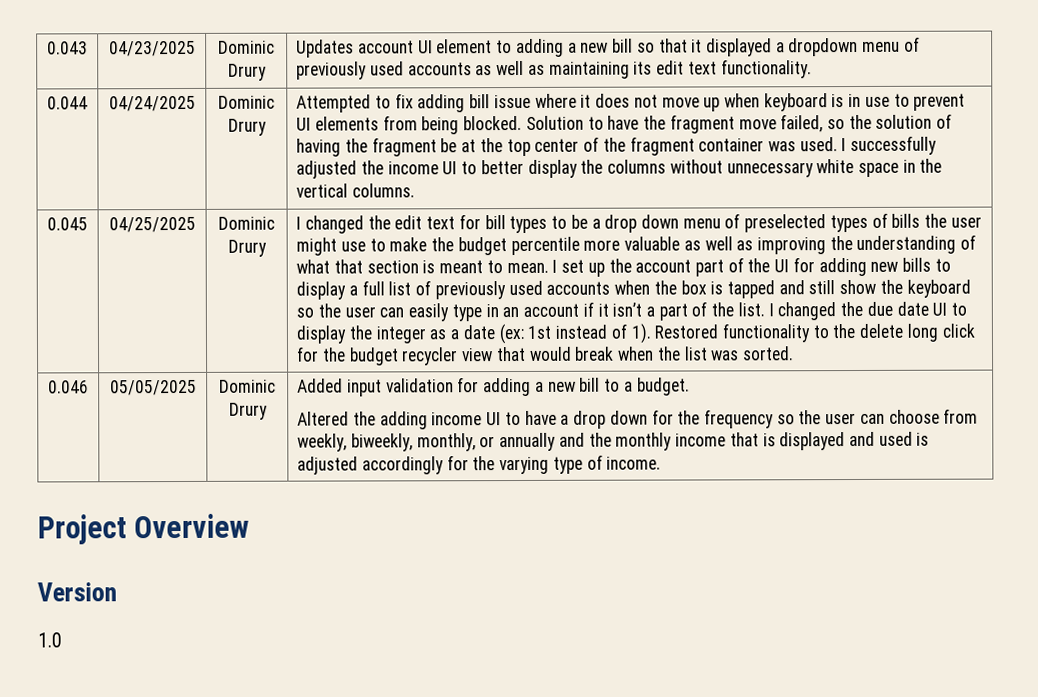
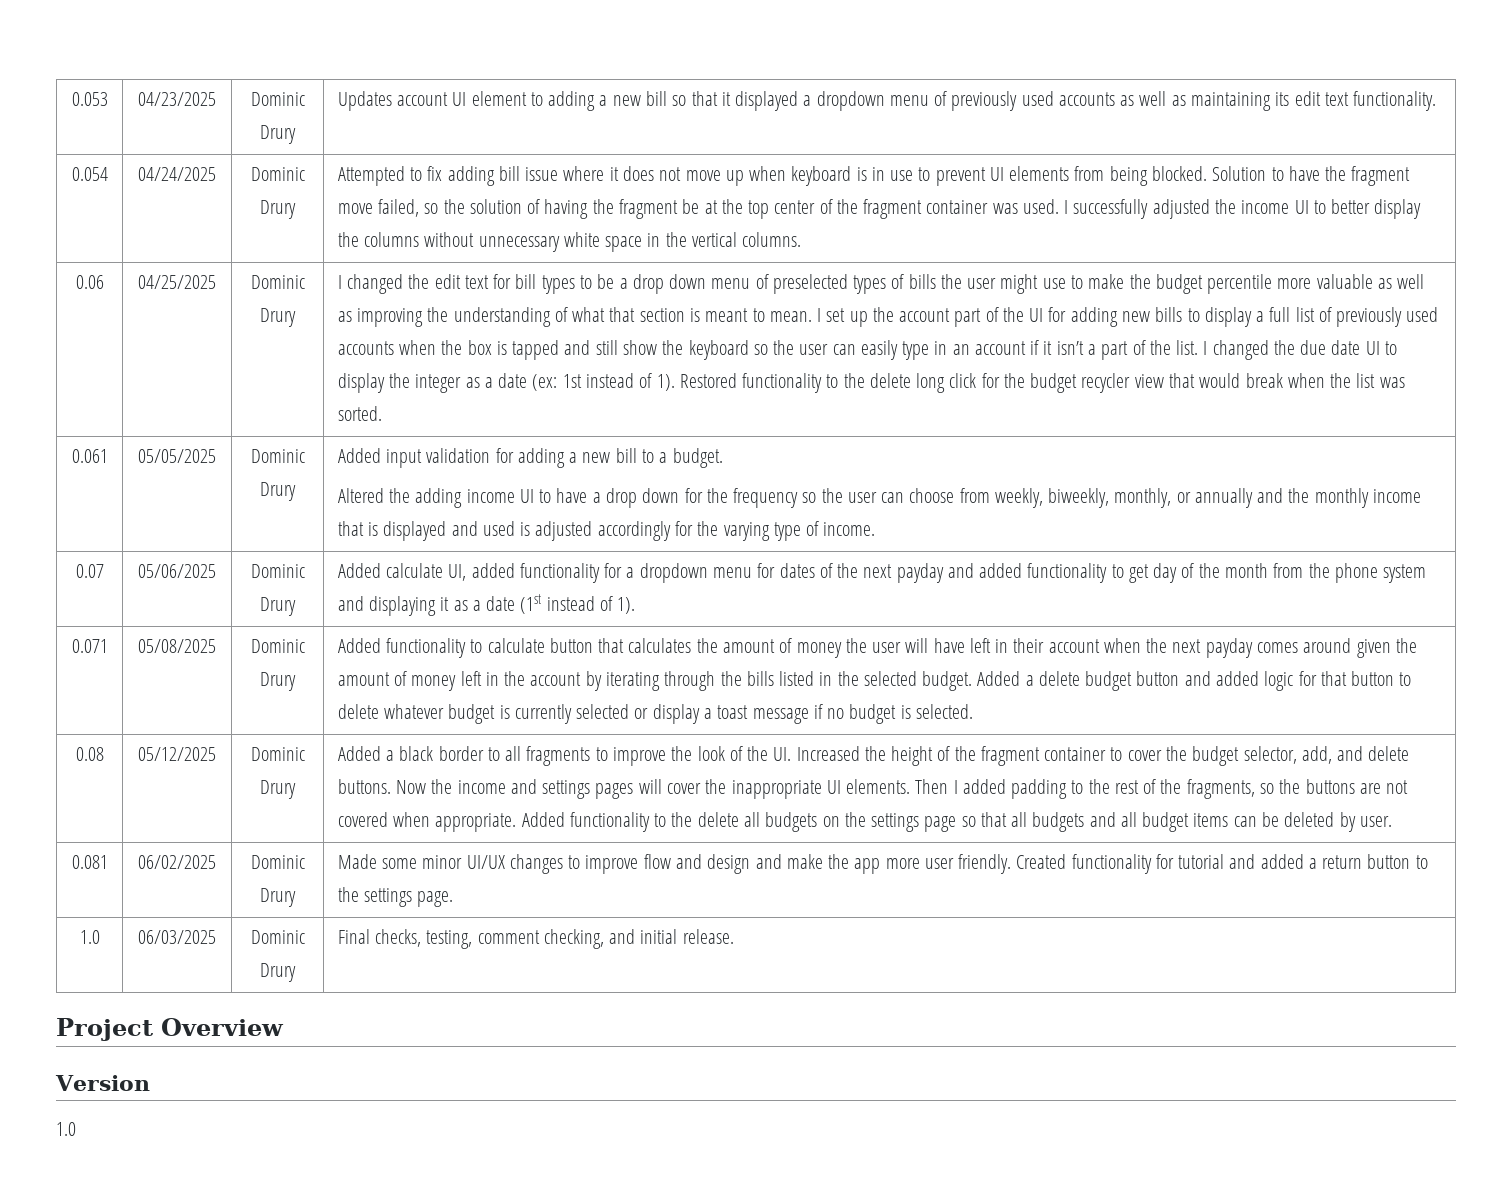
[47,41,88,55] 0.043 -> [71,92,108,106] 0.053
[47,96,88,110] 0.044 -> [71,167,108,181] 0.054
[47,217,88,231] 0.045 -> [75,275,104,289] 0.06
[48,380,89,394] 0.046 -> [71,449,108,463] 0.061
(662, 463) none -> [75,564,104,578] [138,564,216,578] [250,564,305,578] [260,597,296,616] [337,563,1427,583] [337,594,636,616] [71,639,108,653] [138,639,216,653] [250,639,305,653] [260,672,296,691] [337,638,1417,658] [337,671,1412,691] [337,704,973,724] [75,747,104,761] [138,747,216,761] [250,747,305,761] [260,780,296,799] [337,746,1410,766] [337,779,1409,799] [337,812,1392,832] [71,855,108,869] [138,855,216,869] [250,855,305,869] [260,888,296,907] [337,854,1428,874] [337,887,454,907] [79,930,100,944] [138,930,216,944] [250,930,305,944] [260,963,296,982] [337,929,734,949] // 0.07 | 05/06/2025 | Dominic Drury | Added calculate UI, added functionality for a dropdown menu for dates of the next payday and added functionality to get day of the month from the phone system and displaying it as a date (1st instead of 1). // 0.071 | 05/08/2025 | Dominic Drury | Added functionality to calculate button that calculates the amount of money the user will have left in their account when the next payday comes around given the amount of money left in the account by iterating through the bills listed in the selected budget. Added a delete budget button and added logic for that button to delete whatever budget is currently selected or display a toast message if no budget is selected. // 0.08 | 05/12/2025 | Dominic Drury | Added a black border to all fragments to improve the look of the UI. Increased the height of the fragment container to cover the budget selector, add, and delete buttons. Now the income and settings pages will cover the inappropriate UI elements. Then I added padding to the rest of the fragments, so the buttons are not covered when appropriate. Added functionality to the delete all budgets on the settings page so that all budgets and all budget items can be deleted by user. // 0.081 | 06/02/2025 | Dominic Drury | Made some minor UI/UX changes to improve flow and design and make the app more user friendly. Created functionality for tutorial and added a return button to the settings page. // 1.0 | 06/03/2025 | Dominic Drury | Final checks, testing, comment checking, and initial release.

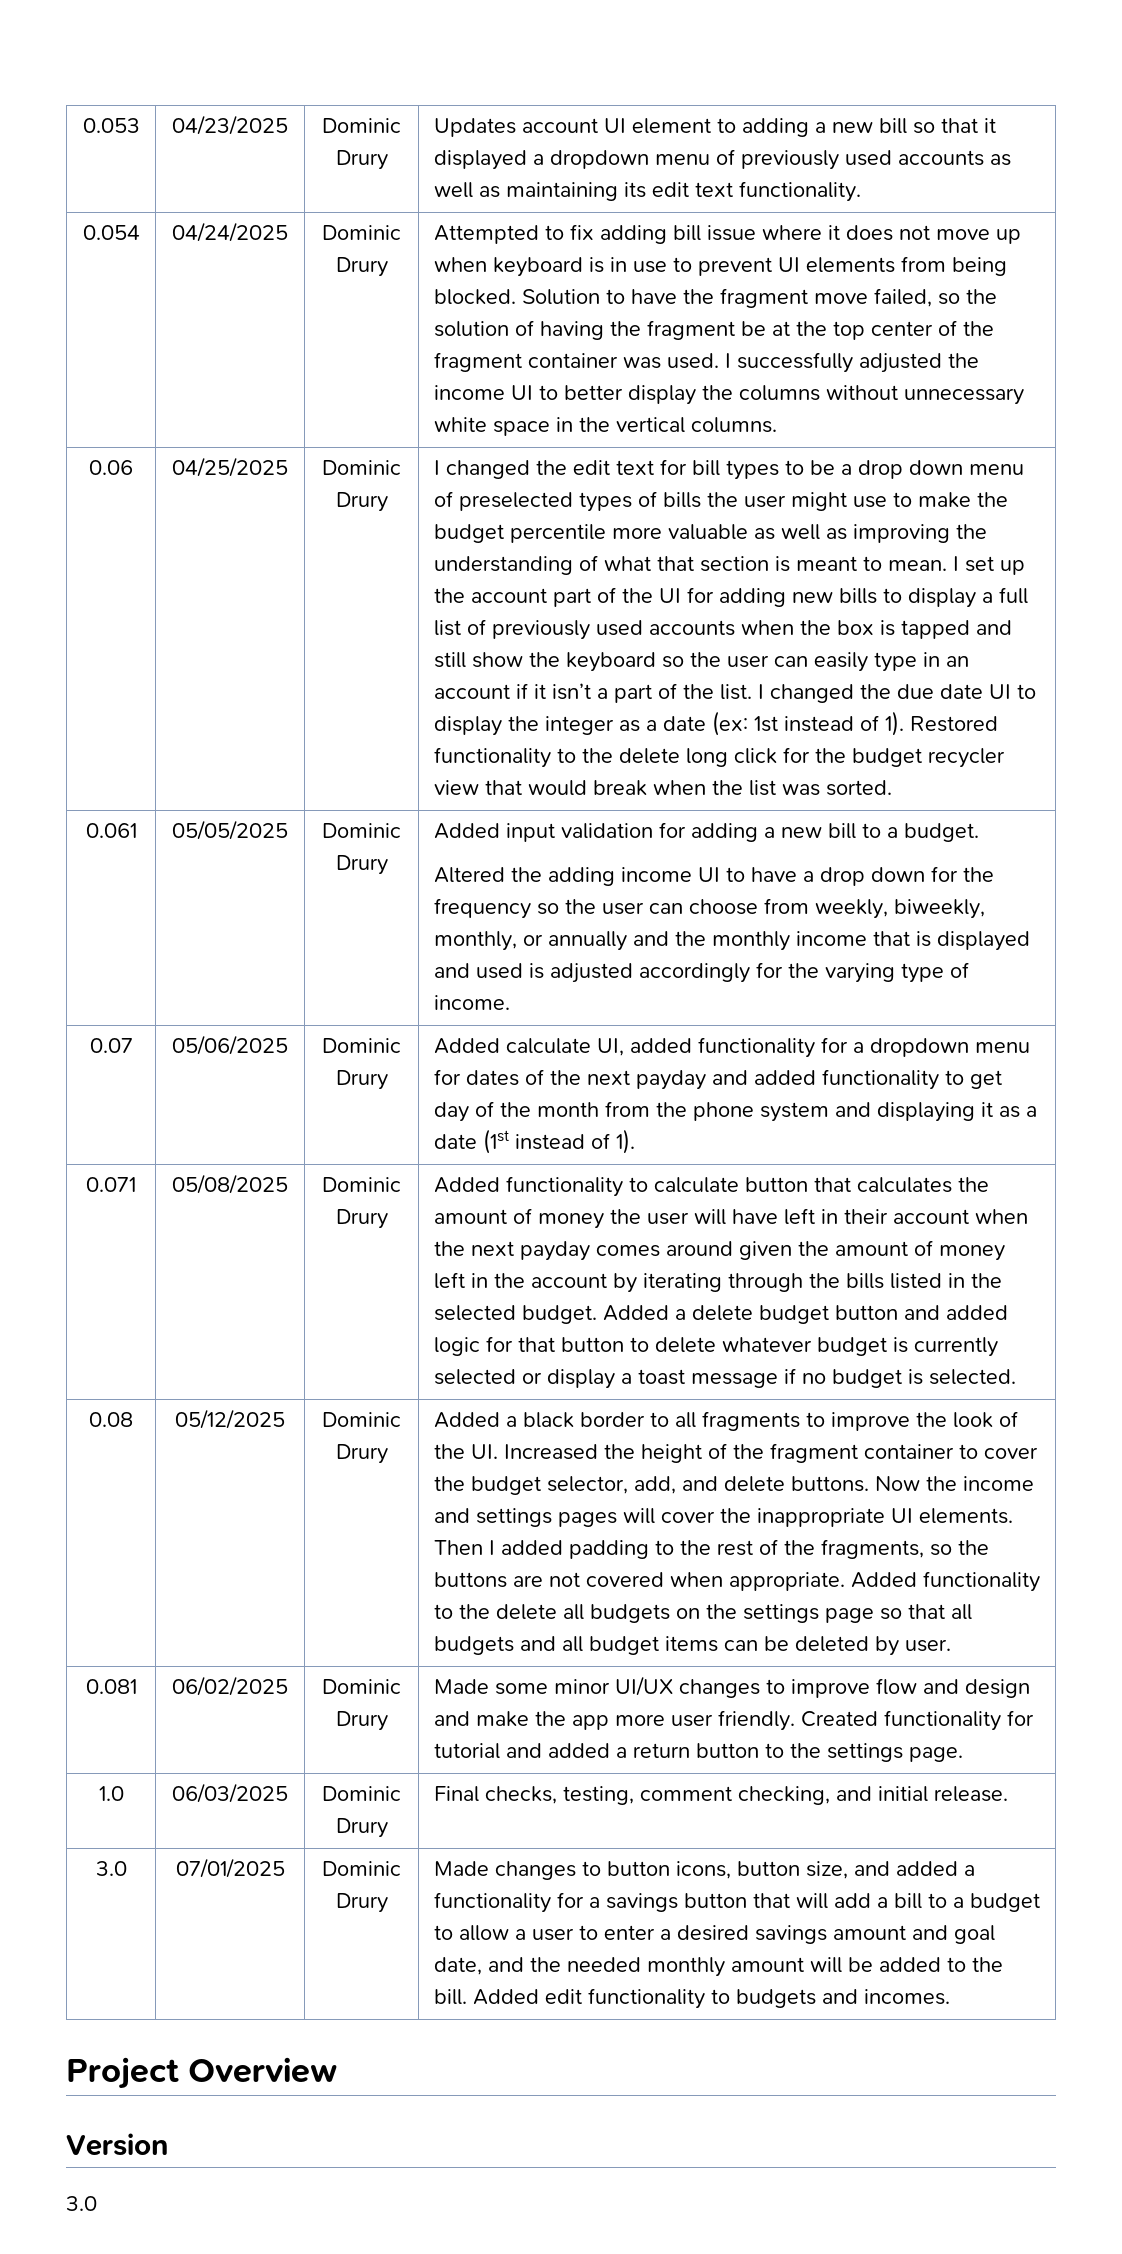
(734, 936) none -> [95,1861,127,1876] [175,1858,285,1878] [322,1861,401,1876] [335,1893,388,1913] [433,1861,975,1880] [433,1892,1040,1913] [433,1925,995,1944] [433,1957,1003,1977] [433,1988,950,2009] // 3.0 | 07/01/2025 | Dominic Drury | Made changes to button icons, button size, and added a functionality for a savings button that will add a bill to a budget to allow a user to enter a desired savings amount and goal date, and the needed monthly amount will be added to the bill. Added edit functionality to budgets and incomes.
[56,1122,76,1136] 1.0 -> [66,2196,97,2211] 3.0

